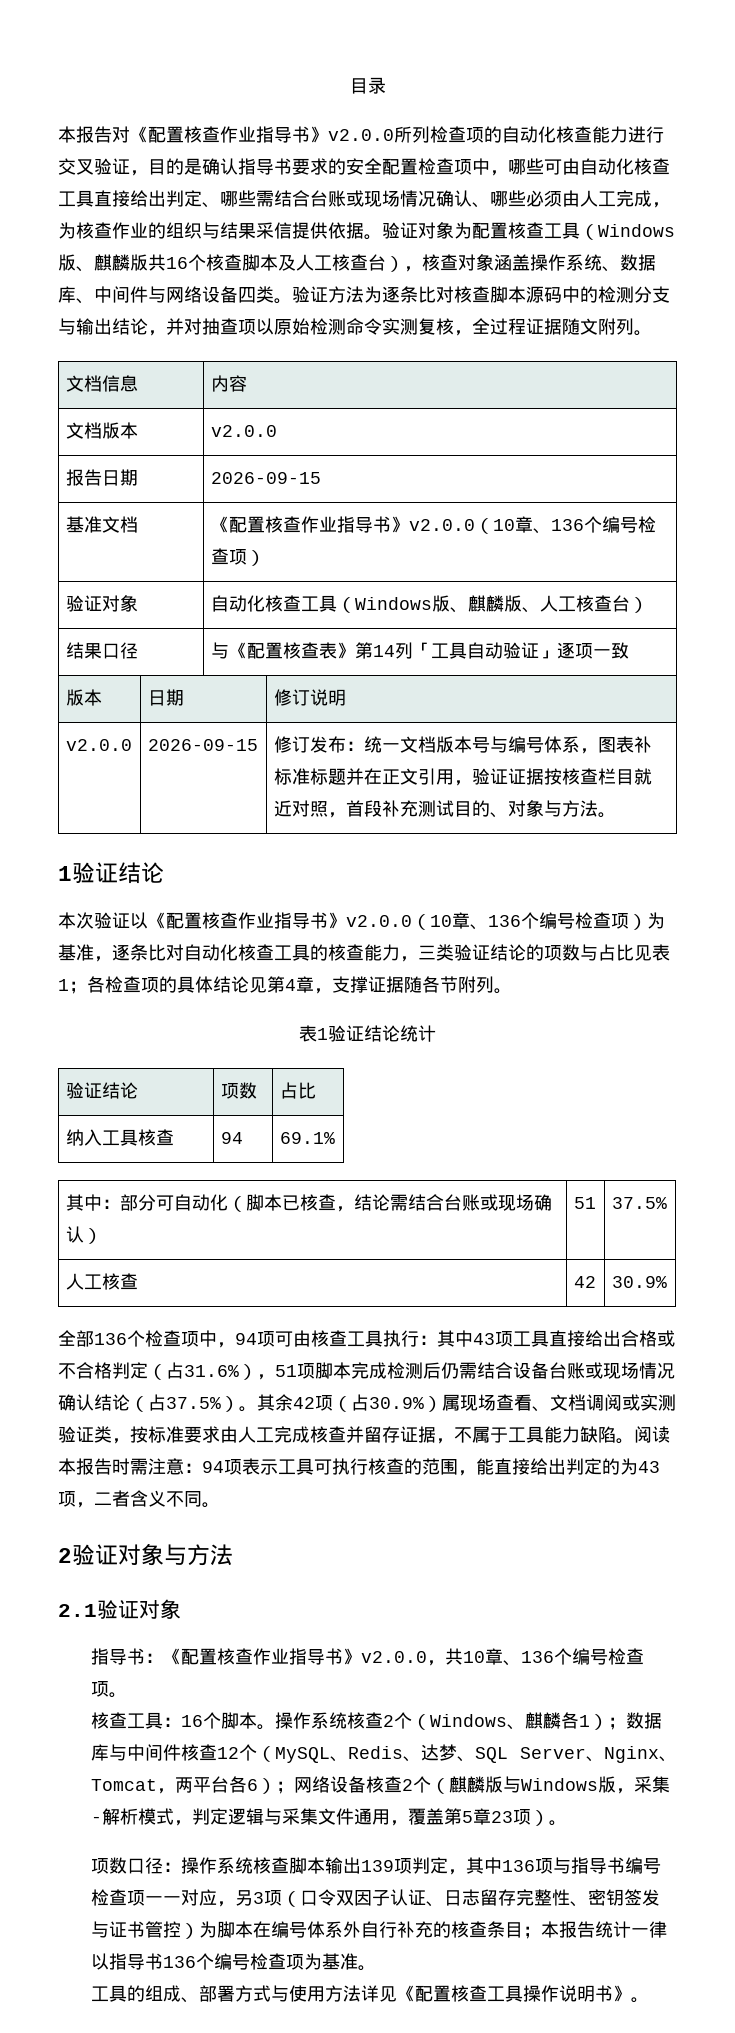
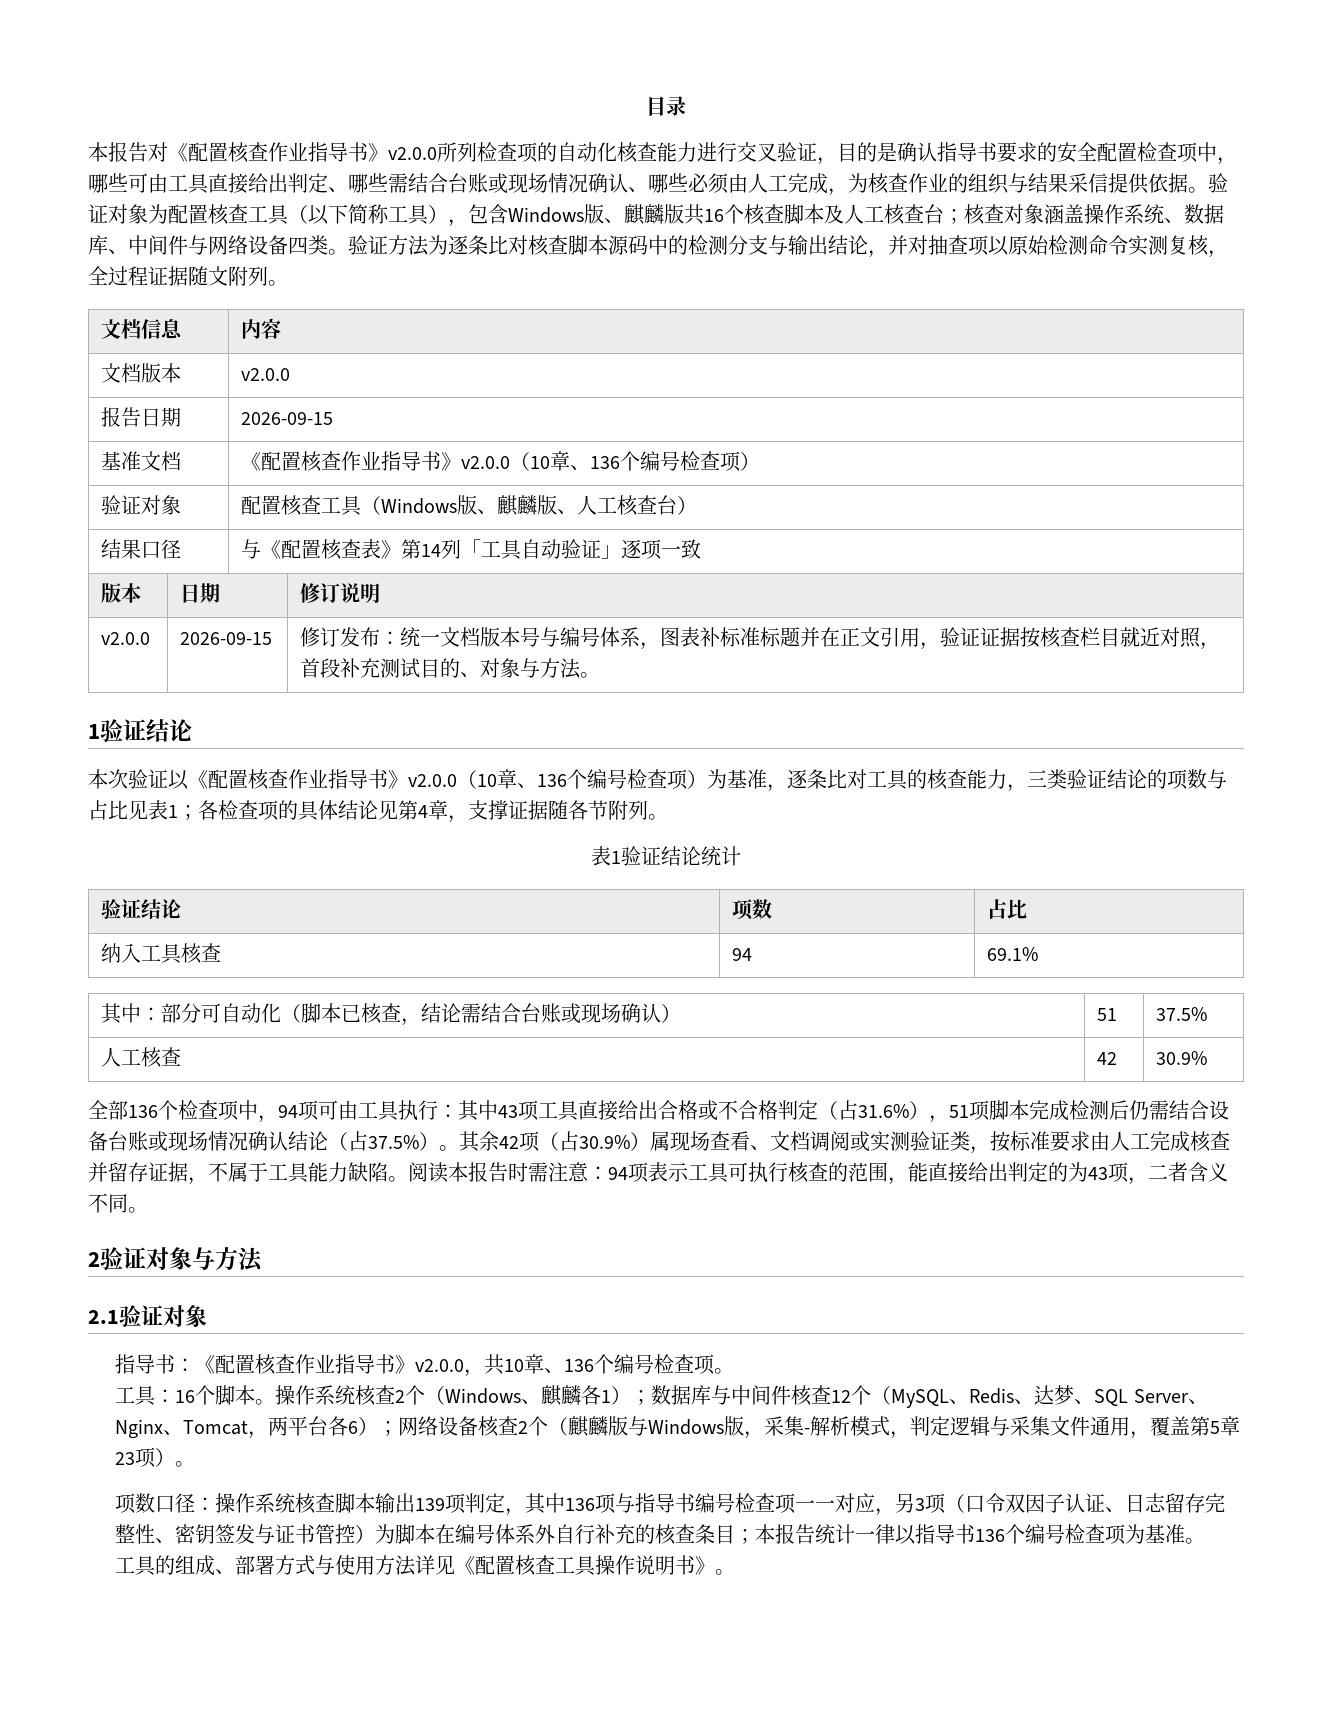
[580,158,670,175] 自动化核查 -> (168, 183) none
(598, 232) none -> [308,204,508,227] 以下简称工具），包含
[386,256,422,272] ）， -> [944,209,964,224] ；
[210,595,265,612] 自动化 -> [240,495,281,515] 配置
[184,944,274,961] 自动化核查 -> (867, 779) none
[311,1330,347,1347] 核查 -> (358, 1110) none
[91,1712,128,1729] 核查 -> (735, 1371) none

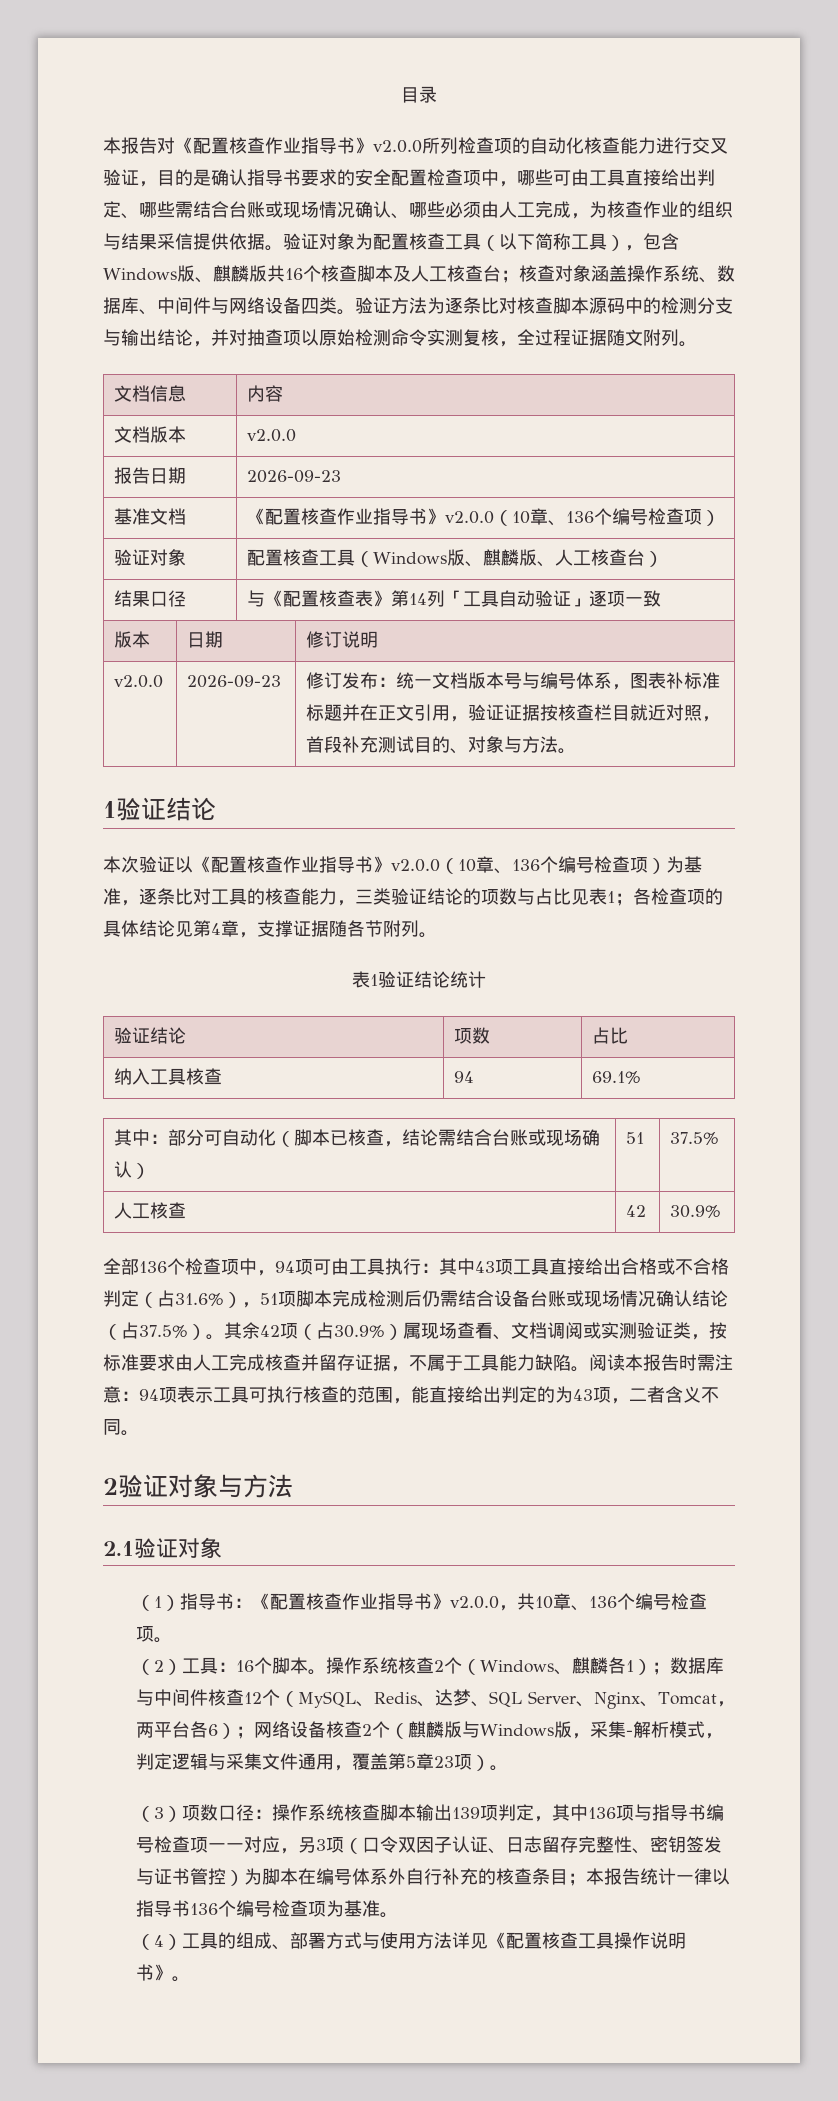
[240,412,333,425] 2026-09-15 -> [247,470,342,483] 2026-09-23
[179,632,272,645] 2026-09-15 -> [187,675,282,688] 2026-09-23
(207, 1316) none -> [135,1595,180,1611] （1）
(735, 1371) none -> [135,1659,182,1675] （2）
(196, 1464) none -> [135,1806,182,1822] （3）
(1206, 1541) none -> [135,1934,182,1950] （4）

